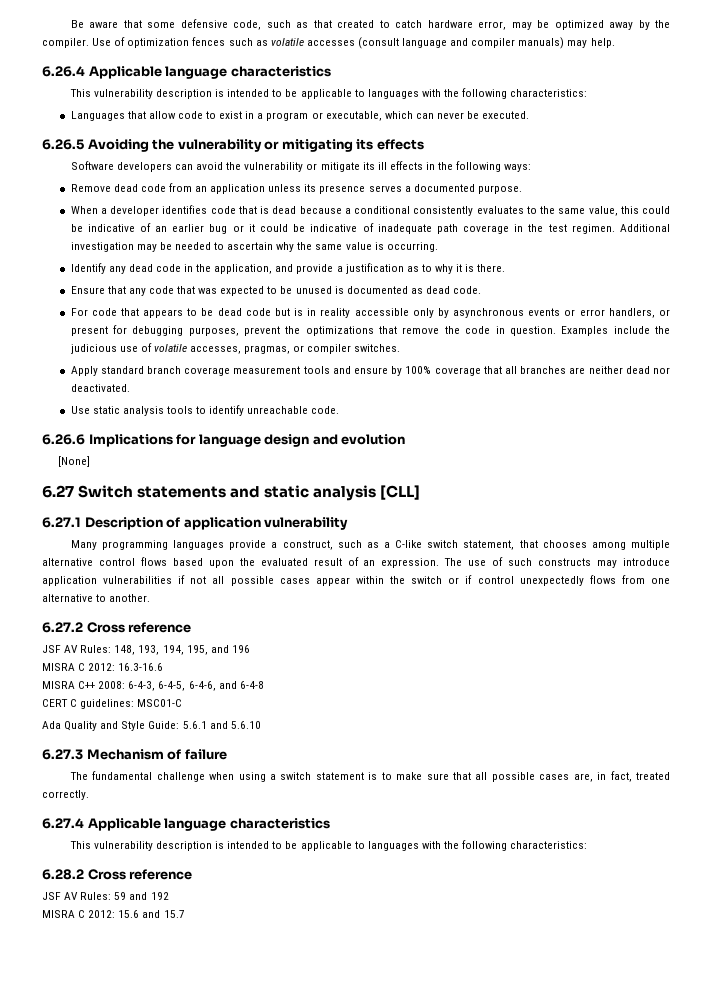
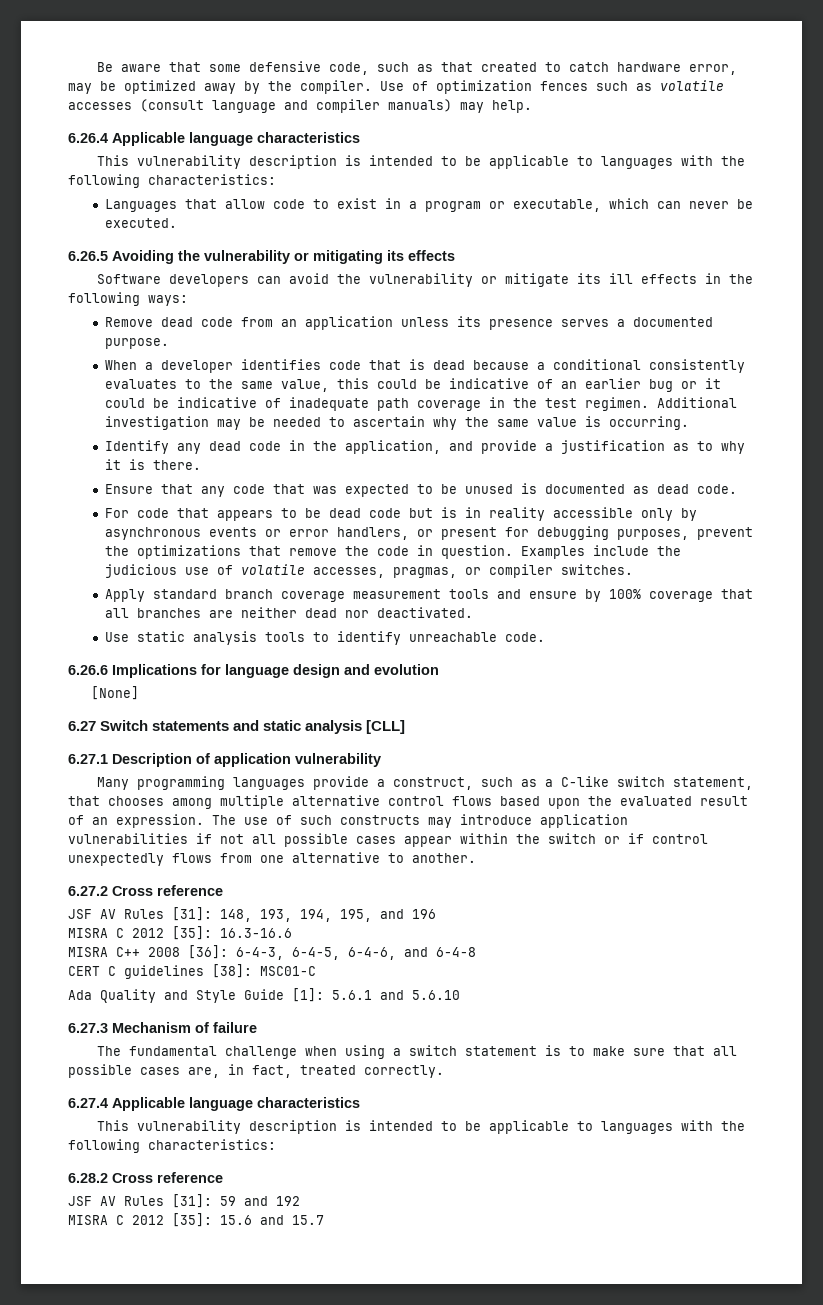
[80,645,112,653] Rules: -> [124,907,212,921] Rules [31]:
[88,663,116,671] 2012: -> [132,926,212,940] 2012 [35]:
[98,681,126,689] 2008: -> [148,945,228,959] 2008 [36]:
[80,699,135,709] guidelines: -> [124,964,252,979] guidelines [38]:
[148,721,180,729] Guide: -> [244,988,324,1002] Guide [1]:
[80,892,112,900] Rules: -> [124,1194,212,1208] Rules [31]:
[88,910,116,918] 2012: -> [132,1213,212,1227] 2012 [35]:

